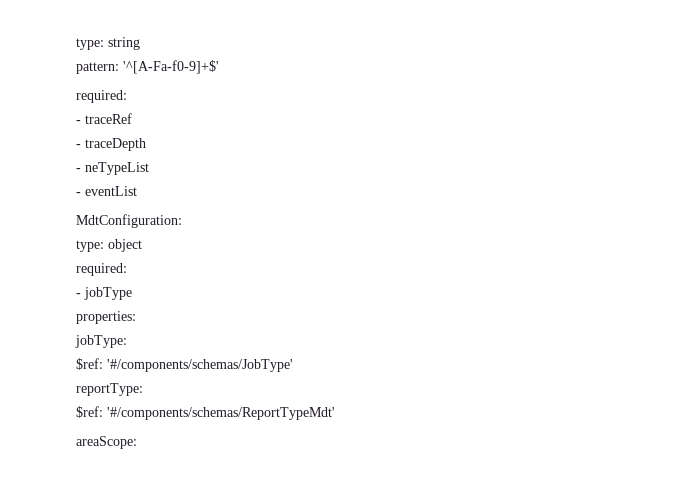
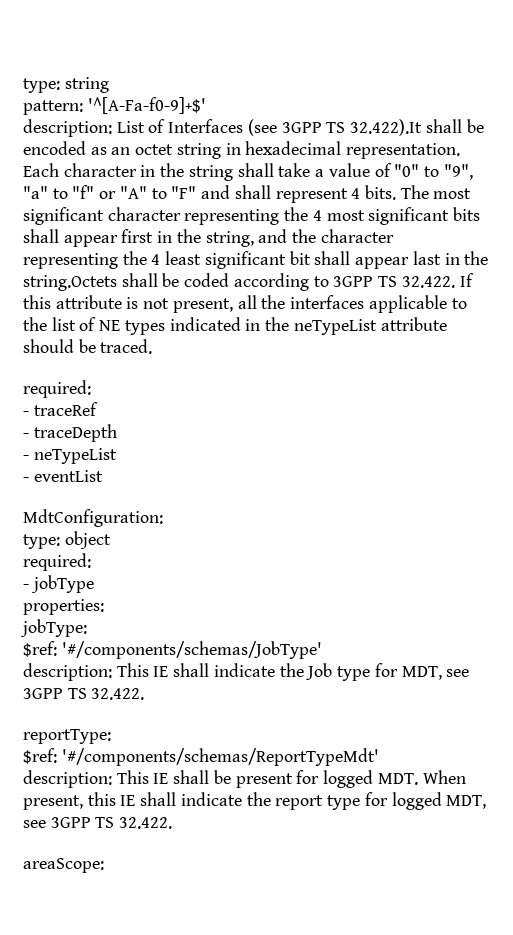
(219, 67) none -> [23,119,484,137] [23,141,461,159] [23,163,473,181] [23,185,472,203] [23,207,481,225] [23,229,394,247] [23,251,489,269] [23,273,474,291] [23,295,467,313] [23,317,447,335] [23,339,153,354] // description: List of Interfaces (see 3GPP TS 32.422).It shall be encoded as an octet string in hexadecimal representation. Each character in the string shall take a value of "0" to "9", "a" to "f" or "A" to "F" and shall represent 4 bits. The most significant character representing the 4 most significant bits shall appear first in the string, and the character representing the 4 least significant bit shall appear last in the string.Octets shall be coded according to 3GPP TS 32.422. If this attribute is not present, all the interfaces applicable to the list of NE types indicated in the neTypeList attribute should be traced.
[76,383,143,396] [76,406,335,420] reportType: // $ref: '#/components/schemas/ReportTypeMdt' -> [23,663,470,681] [23,688,145,700] [23,729,111,744] [23,748,379,766] [23,770,466,788] [23,792,487,810] [23,817,173,829] description: This IE shall indicate the Job type for MDT, see 3GPP TS 32.422. // reportType: // $ref: '#/components/schemas/ReportTypeMdt' // description: This IE shall be present for logged MDT. When present, this IE shall indicate the report type for logged MDT, see 3GPP TS 32.422.

